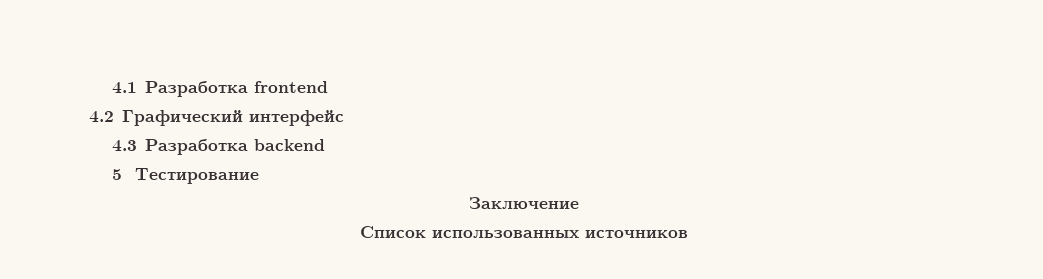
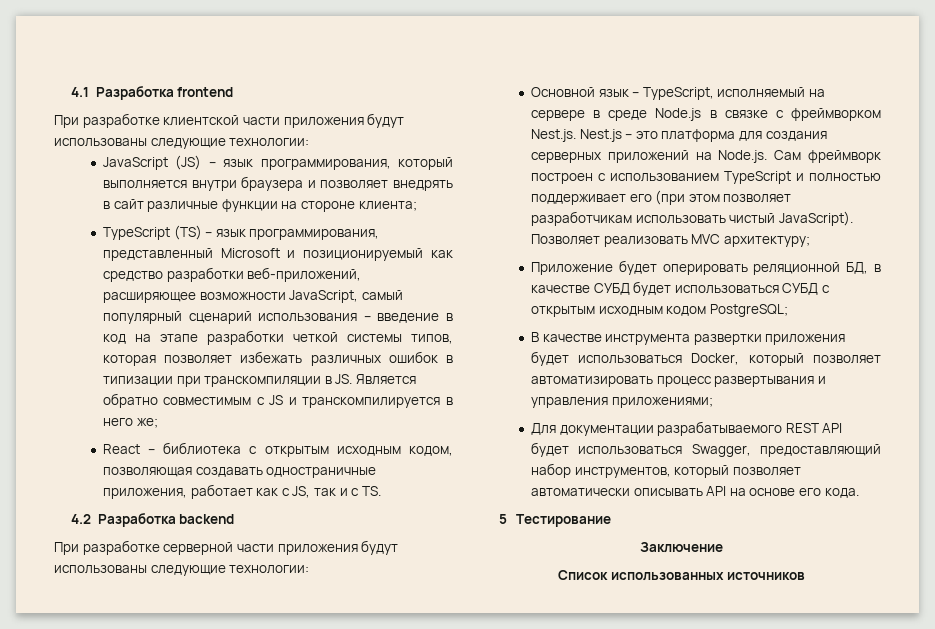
[89,110,345,126] [111,139,326,155] 4.2 Графический интерфейс // 4.3 Разработка backend -> [54,113,405,128] [54,138,310,149] [102,155,453,170] [102,176,453,191] [102,199,417,212] [102,225,380,240] [102,248,453,261] [102,267,362,282] [102,290,403,303] [102,311,453,324] [102,330,453,345] [102,351,454,366] [102,374,417,387] [102,393,453,408] [102,418,158,428] [102,442,453,457] [102,467,377,478] [102,484,382,499] [71,513,235,527] [54,540,399,555] [54,565,310,576] [530,87,826,100] [530,108,881,121] [530,129,827,142] [530,150,881,163] [530,171,881,184] [530,190,792,205] [530,211,853,226] [530,234,810,247] [530,260,881,275] [530,281,831,296] [530,304,788,317] [530,332,846,345] [530,351,881,366] [530,376,826,387] [530,397,713,408] [530,421,843,436] [530,442,881,457] [530,463,801,478] [530,486,859,498] При разработке клиентской части приложения будут использованы следующие технологии: // JavaScript (JS) – язык программирования, который выполняется внутри браузера и позволяет внедрять в сайт различные функции на стороне клиента; // TypeScript (TS) – язык программирования, представленный Microsoft и позиционируемый как средство разработки веб-приложений, расширяющее возможности JavaScript, самый популярный сценарий использования – введение в код на этапе разработки четкой системы типов, которая позволяет избежать различных ошибок в типизации при транскомпиляции в JS. Является обратно совместимым с JS и транскомпилируется в него же; // React – библиотека с открытым исходным кодом, позволяющая создавать одностраничные приложения, работает как с JS, так и с TS. // 4.2 Разработка backend // При разработке серверной части приложения будут использованы следующие технологии: // Основной язык – TypeScript, исполняемый на сервере в среде Node.js в связке с фреймворком Nest.js. Nest.js – это платформа для создания серверных приложений на Node.js. Сам фреймворк построен с использованием TypeScript и полностью поддерживает его (при этом позволяет разработчикам использовать чистый JavaScript). Позволяет реализовать MVC архитектуру; // Приложение будет оперировать реляционной БД, в качестве СУБД будет использоваться СУБД с открытым исходным кодом PostgreSQL; // В качестве инструмента развертки приложения будет использоваться Docker, который позволяет автоматизировать процесс развертывания и управления приложениями; // Для документации разрабатываемого REST API будет использоваться Swagger, предоставляющий набор инструментов, который позволяет автоматически описывать API на основе его кода.

